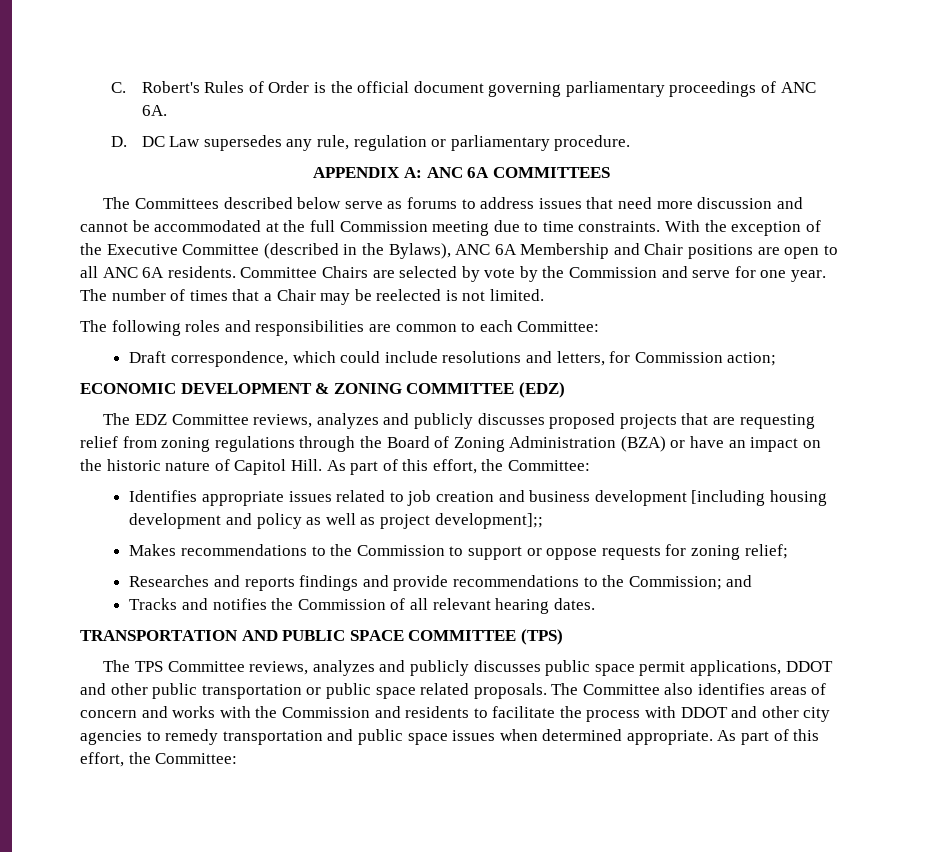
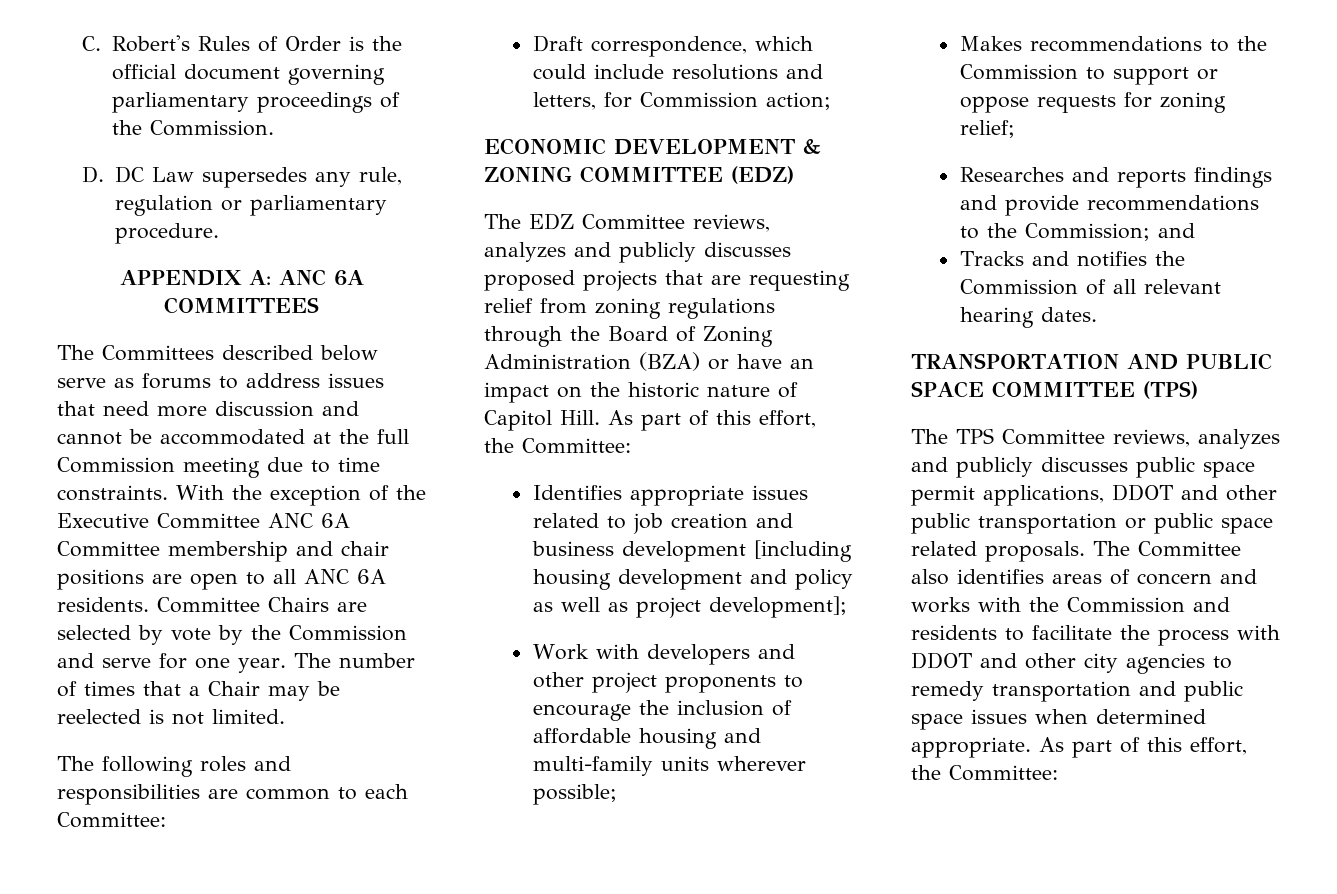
[780,82,816,93] [141,105,167,116] ANC 6A. -> [111,120,274,136] the Commission.
[263,243,684,259] (described in the Bylaws), ANC 6A Membership and Chair -> [268,513,350,528] [57,541,389,562] ANC 6A Committee membership and chair
[434,513,543,529] development];; -> [708,596,847,618] [532,644,795,665] [532,672,803,693] [532,700,792,721] [532,728,761,749] [532,756,806,776] [532,784,617,805] development]; // Work with developers and other project proponents to encourage the inclusion of affordable housing and multi-family units wherever possible;

